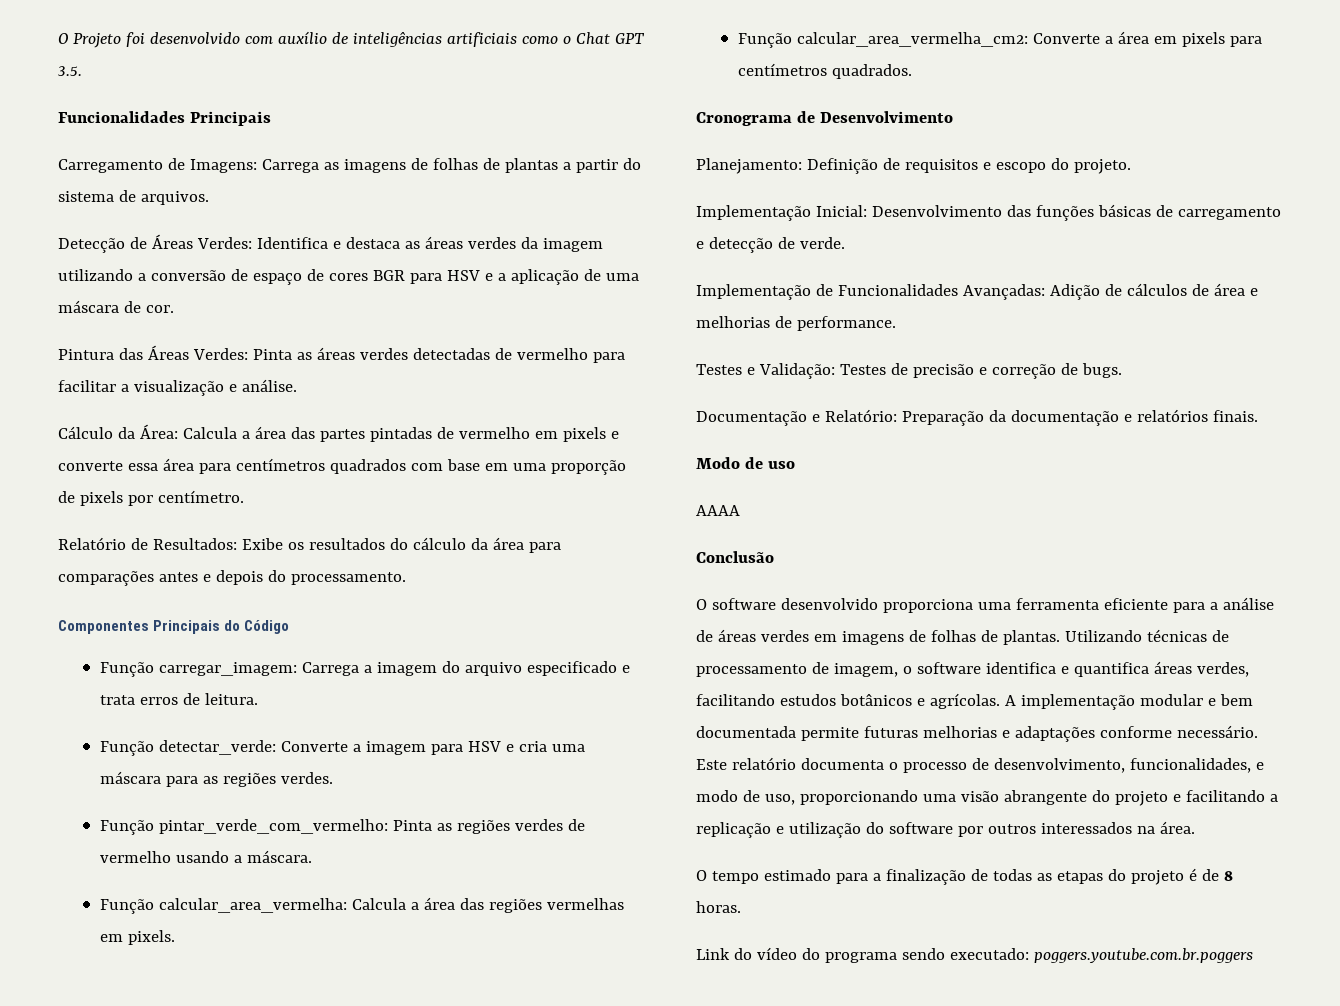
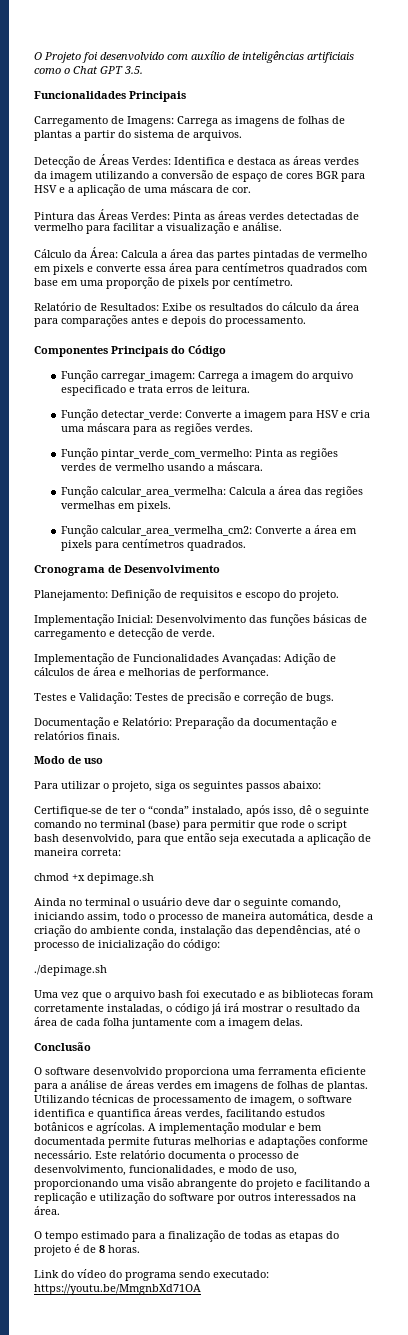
[696,505,740,516] AAAA -> [34,781,321,792] [34,805,369,817] [34,819,347,831] [34,833,371,845] [34,848,121,856] [34,873,154,884] [34,897,341,909] [34,911,373,923] [34,925,360,937] [34,939,220,951] [34,965,107,976] [34,990,374,1001] [34,1003,360,1015] [34,1017,303,1029] Para utilizar o projeto, siga os seguintes passos abaixo: // Certifique-se de ter o “conda” instalado, após isso, dê o seguinte comando no terminal (base) para permitir que rode o script bash desenvolvido, para que então seja executada a aplicação de maneira correta: // chmod +x depimage.sh // Ainda no terminal o usuário deve dar o seguinte comando, iniciando assim, todo o processo de maneira automática, desde a criação do ambiente conda, instalação das dependências, até o processo de inicialização do código: // ./depimage.sh // Uma vez que o arquivo bash foi executado e as bibliotecas foram corretamente instaladas, o código já irá mostrar o resultado da área de cada folha juntamente com a imagem delas.
[1033,948,1253,963] poggers.youtube.com.br.poggers -> [34,1284,201,1295] https://youtu.be/MmgnbXd71OA

